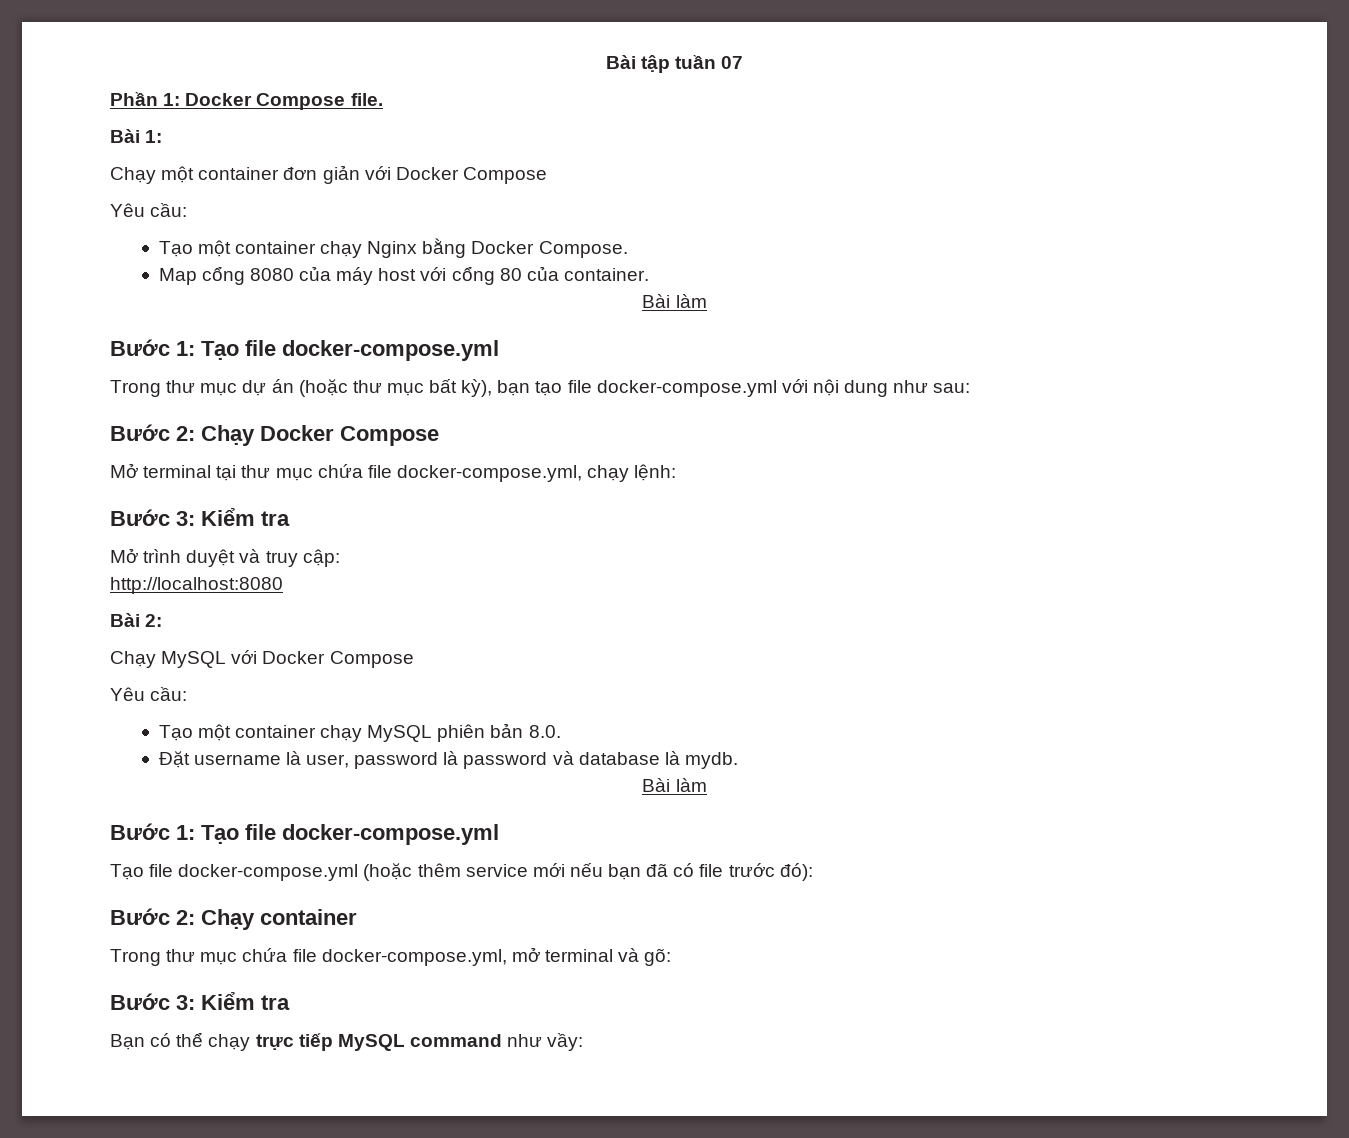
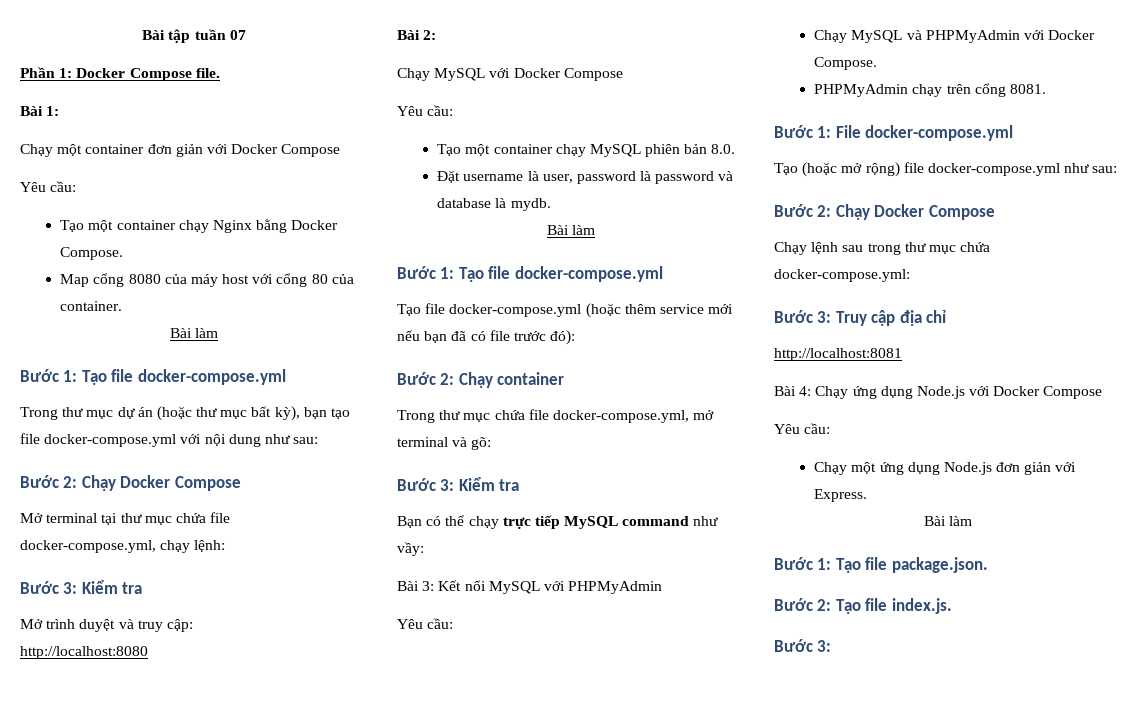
(584, 1042) none -> [397,580,663,594] [397,618,454,629] [814,30,1096,43] [814,57,878,70] [814,83,1046,97] [774,125,1014,141] [774,162,1118,177] [774,204,995,220] [774,242,991,255] [774,269,910,282] [774,310,947,326] [774,348,902,361] [774,386,1103,399] [774,423,831,434] [814,462,1077,475] [814,489,868,502] [923,516,973,526] [774,557,988,573] [774,598,952,614] [774,639,832,652] // Bài 3: Kết nối MySQL với PHPMyAdmin // Yêu cầu: // Chạy MySQL và PHPMyAdmin với Docker Compose. // PHPMyAdmin chạy trên cổng 8081. // Bước 1: File docker-compose.yml // Tạo (hoặc mở rộng) file docker-compose.yml như sau: // Bước 2: Chạy Docker Compose // Chạy lệnh sau trong thư mục chứa docker-compose.yml: // Bước 3: Truy cập địa chỉ // http://localhost:8081 // Bài 4: Chạy ứng dụng Node.js với Docker Compose // Yêu cầu: // Chạy một ứng dụng Node.js đơn giản với Express. // Bài làm // Bước 1: Tạo file package.json. // Bước 2: Tạo file index.js. // Bước 3:

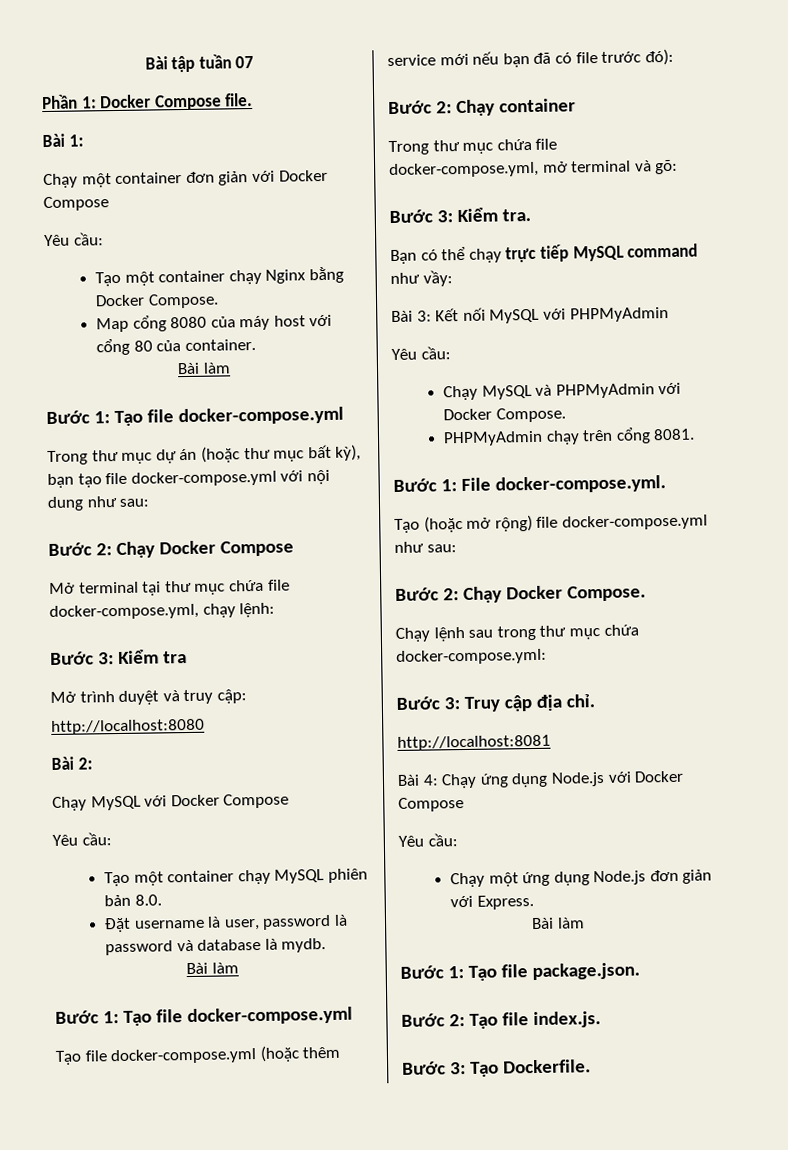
[499,479,520,491] tra -> [501,208,531,222] tra.
[865,125,1014,141] docker-compose.yml -> [494,475,666,494] docker-compose.yml.
[928,205,995,220] Compose -> [566,585,646,602] Compose.
[926,310,947,323] chỉ -> [565,694,595,708] chỉ.
(832, 646) none -> [469,1059,591,1077] Tạo Dockerfile.

